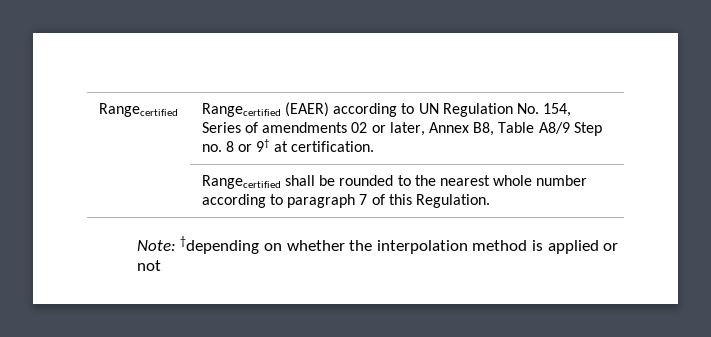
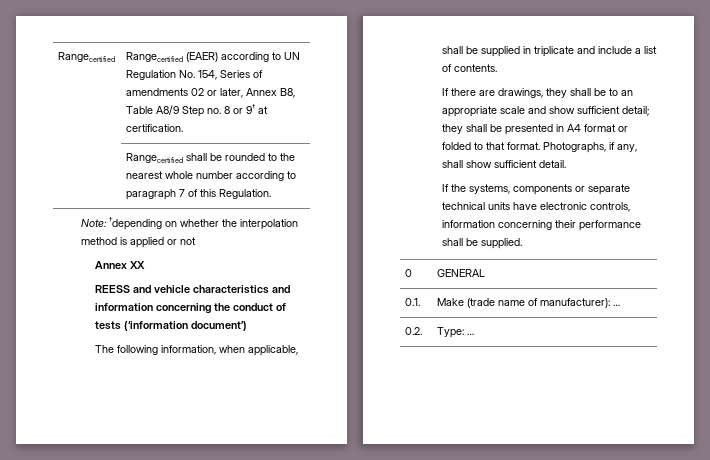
(161, 265) none -> [95,261,146,269] [95,285,291,294] [95,303,287,314] [95,321,248,331] [95,345,299,356] [442,46,658,57] [442,64,498,72] [442,88,634,98] [442,106,650,117] [442,124,629,135] [442,142,638,153] [442,160,567,168] [442,184,631,195] [442,202,631,212] [442,220,642,231] [442,238,523,249] [405,269,413,277] [437,269,486,277] [405,298,421,306] [437,298,621,308] [405,327,423,335] [437,327,475,338] // Annex XX // REESS and vehicle characteristics and information concerning the conduct of tests (‘information document’) // The following information, when applicable, shall be supplied in triplicate and include a list of contents. // If there are drawings, they shall be to an appropriate scale and show sufficient detail; they shall be presented in A4 format or folded to that format. Photographs, if any, shall show sufficient detail. // If the systems, components or separate technical units have electronic controls, information concerning their performance shall be supplied. // 0 | GENERAL // 0.1. | Make (trade name of manufacturer): … // 0.2. | Type: …

